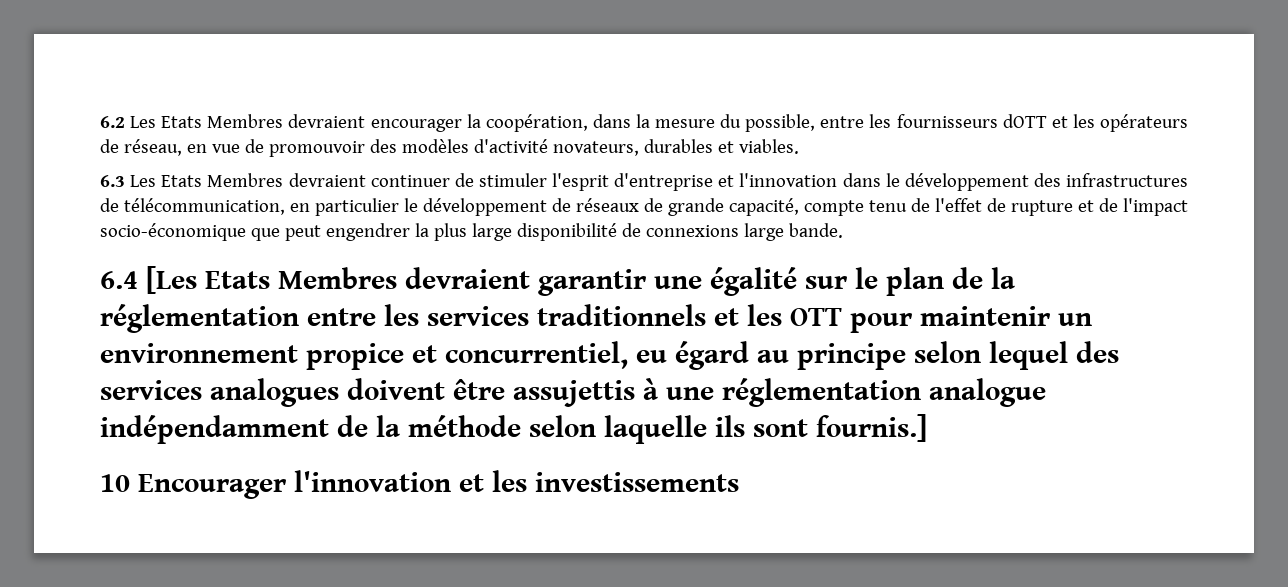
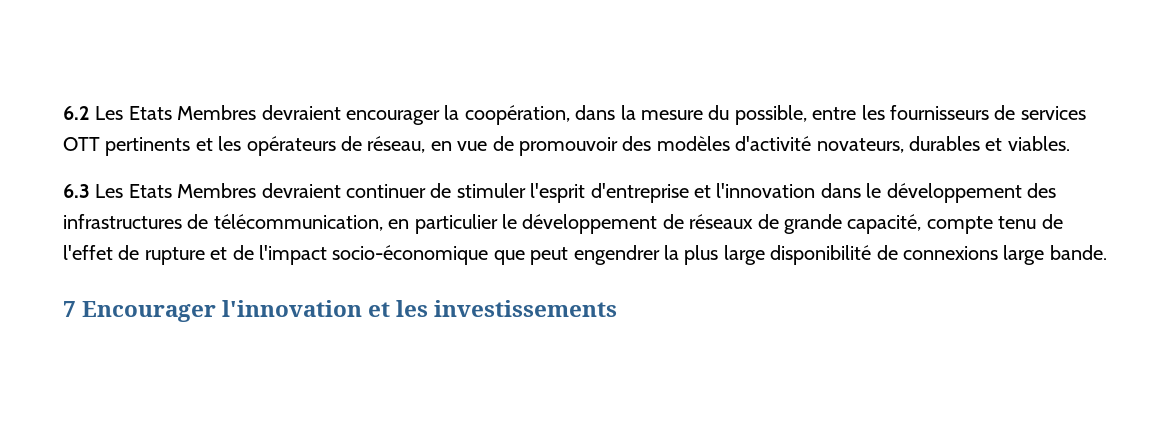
[1002,114,1047,128] dOTT -> [994,105,1086,120] [63,137,191,156] de services OTT pertinents
[100,266,1015,296] [100,304,1092,333] [100,341,1119,370] [100,378,1046,407] [100,414,927,444] [100,474,130,492] 6.4 [Les Etats Membres devraient garantir une égalité sur le plan de la réglementation entre les services traditionnels et les OTT pour maintenir un environnement propice et concurrentiel, eu égard au principe selon lequel des services analogues doivent être assujettis à une réglementation analogue indépendamment de la méthode selon laquelle ils sont fournis.] // 10 -> [63,301,76,317] 7

